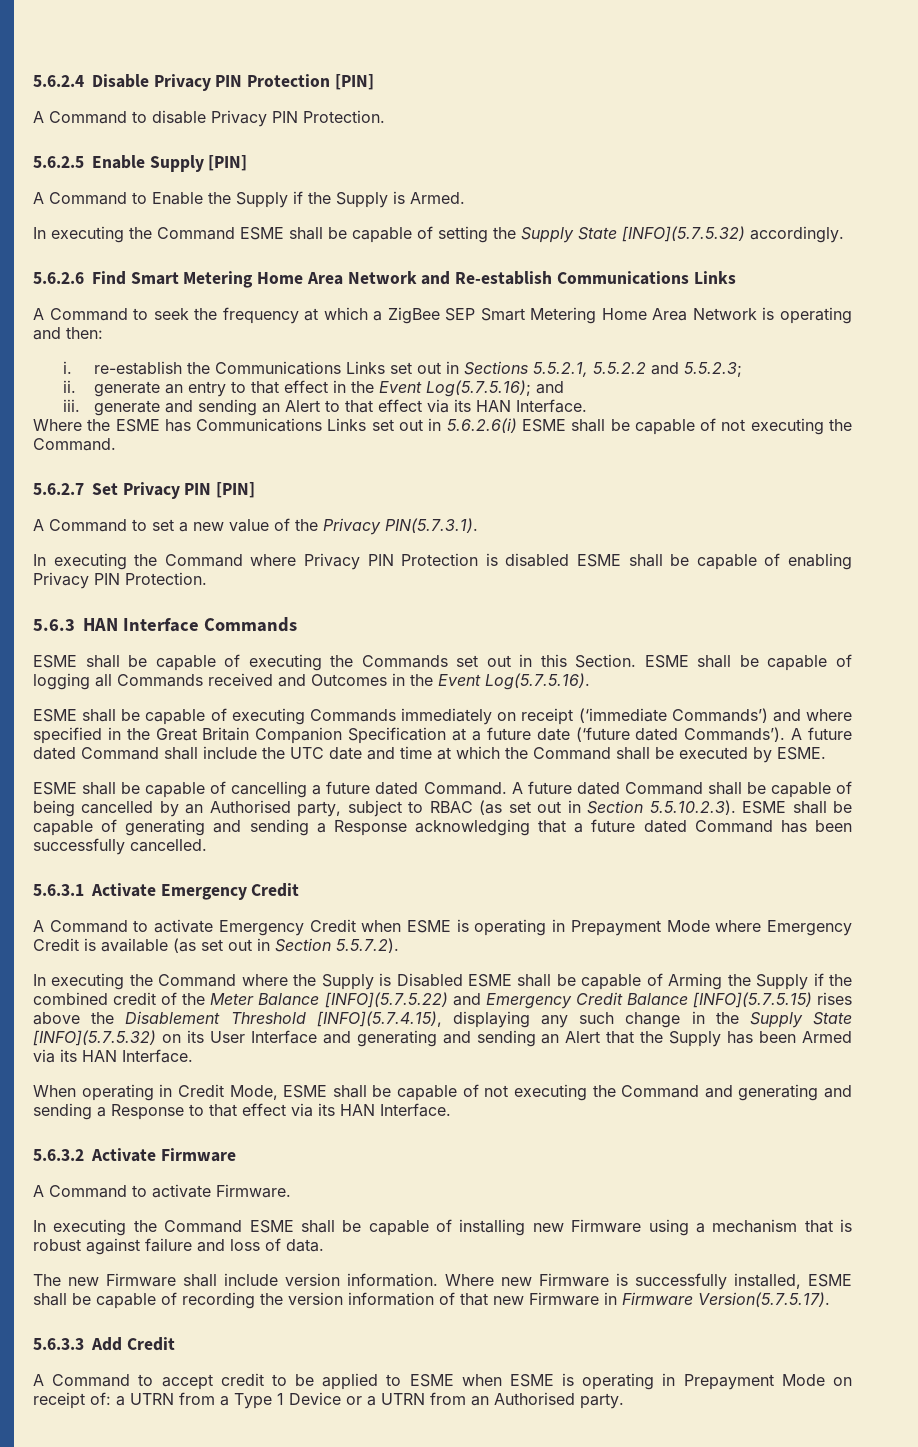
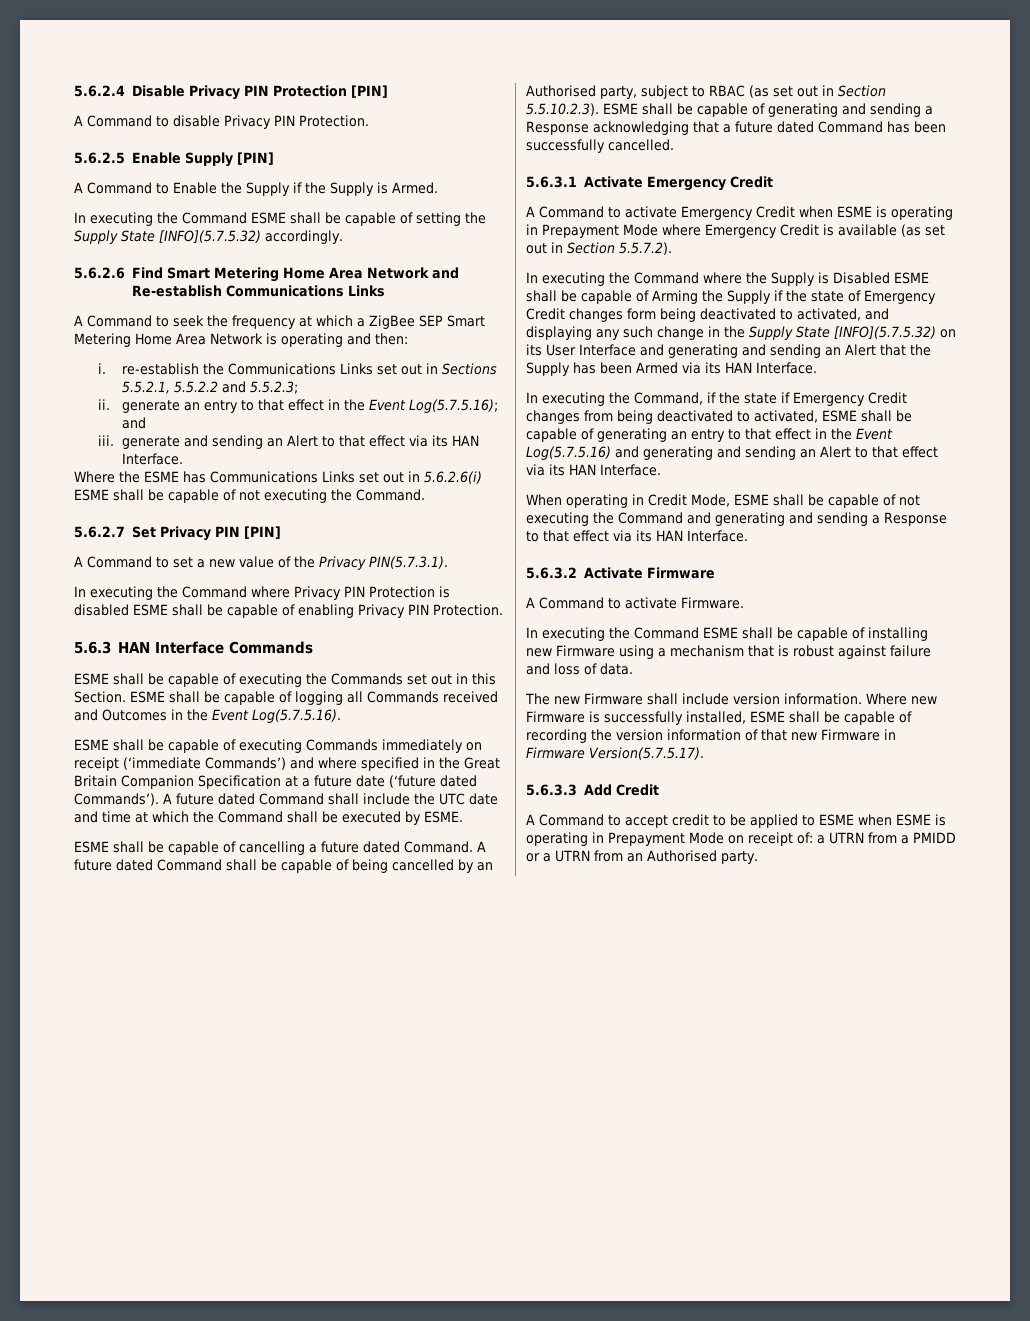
[33,992,853,1009] [33,1011,442,1027] combined credit of the Meter Balance [INFO](5.7.5.22) and Emergency Credit Balance [INFO](5.7.5.15) rises above the Disablement Threshold [INFO](5.7.4.15), -> [811,290,936,304] [526,308,889,322] state of Emergency Credit changes form being deactivated to activated, and
(193, 1056) none -> [526,392,907,406] [526,410,912,424] [526,428,893,442] [526,446,938,460] [526,464,661,476] // In executing the Command, if the state if Emergency Credit changes from being deactivated to activated, ESME shall be capable of generating an entry to that effect in the Event Log(5.7.5.16) and generating and sending an Alert to that effect via its HAN Interface.
[234,1392,341,1409] Type 1 Device -> [913,832,956,843] PMIDD

